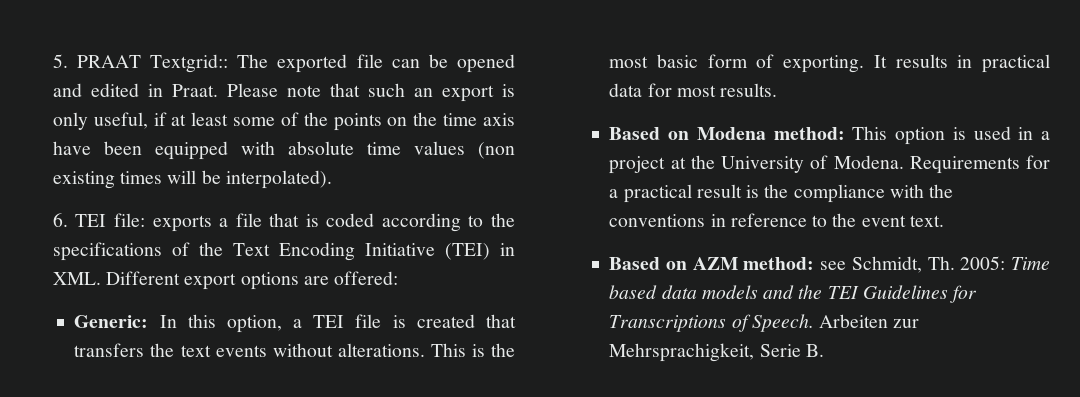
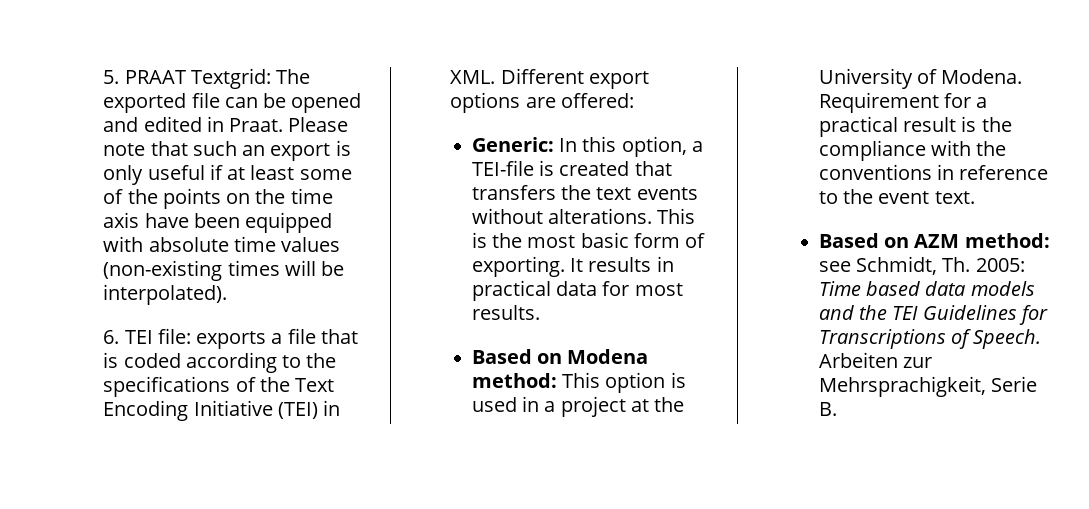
[150,54,229,73] Textgrid:: -> [190,68,271,89] Textgrid:
[93,112,148,129] useful, -> [147,165,205,180] useful
[477,142,515,159] [52,171,115,189] (non existing -> [103,260,223,281] (non-existing
[313,314,382,328] TEI file -> [471,160,534,176] TEI-file
[909,156,1020,174] Requirements -> [818,92,939,113] Requirement

